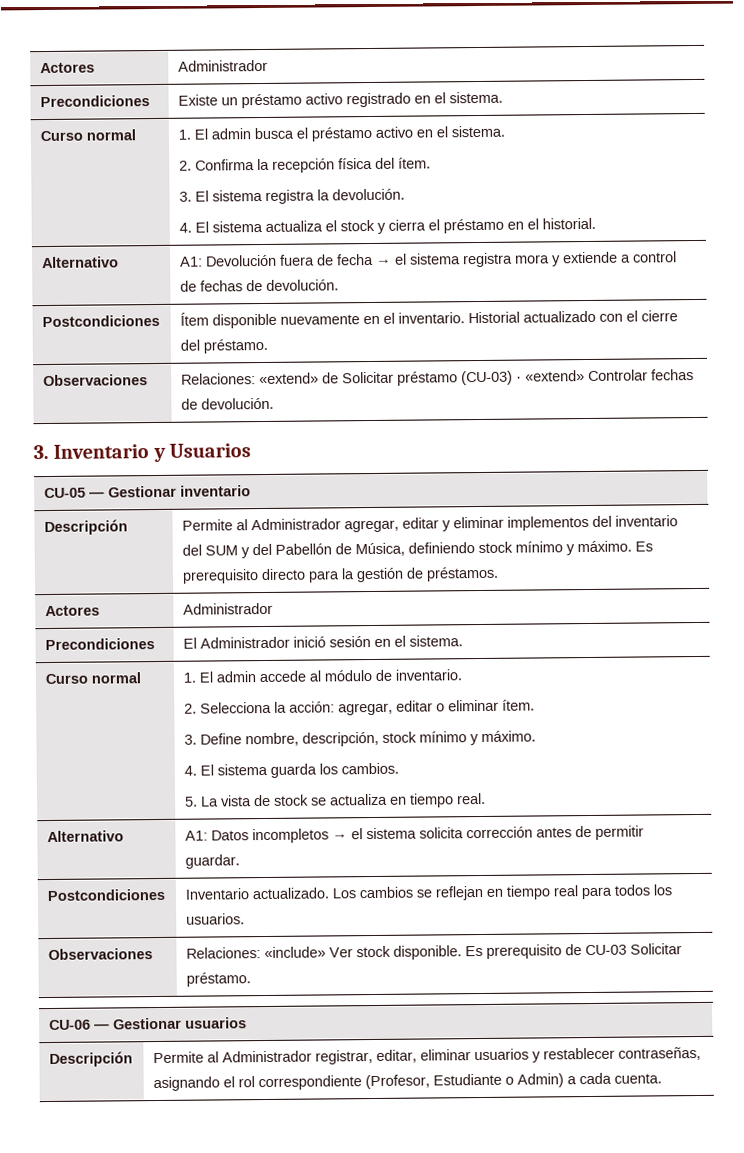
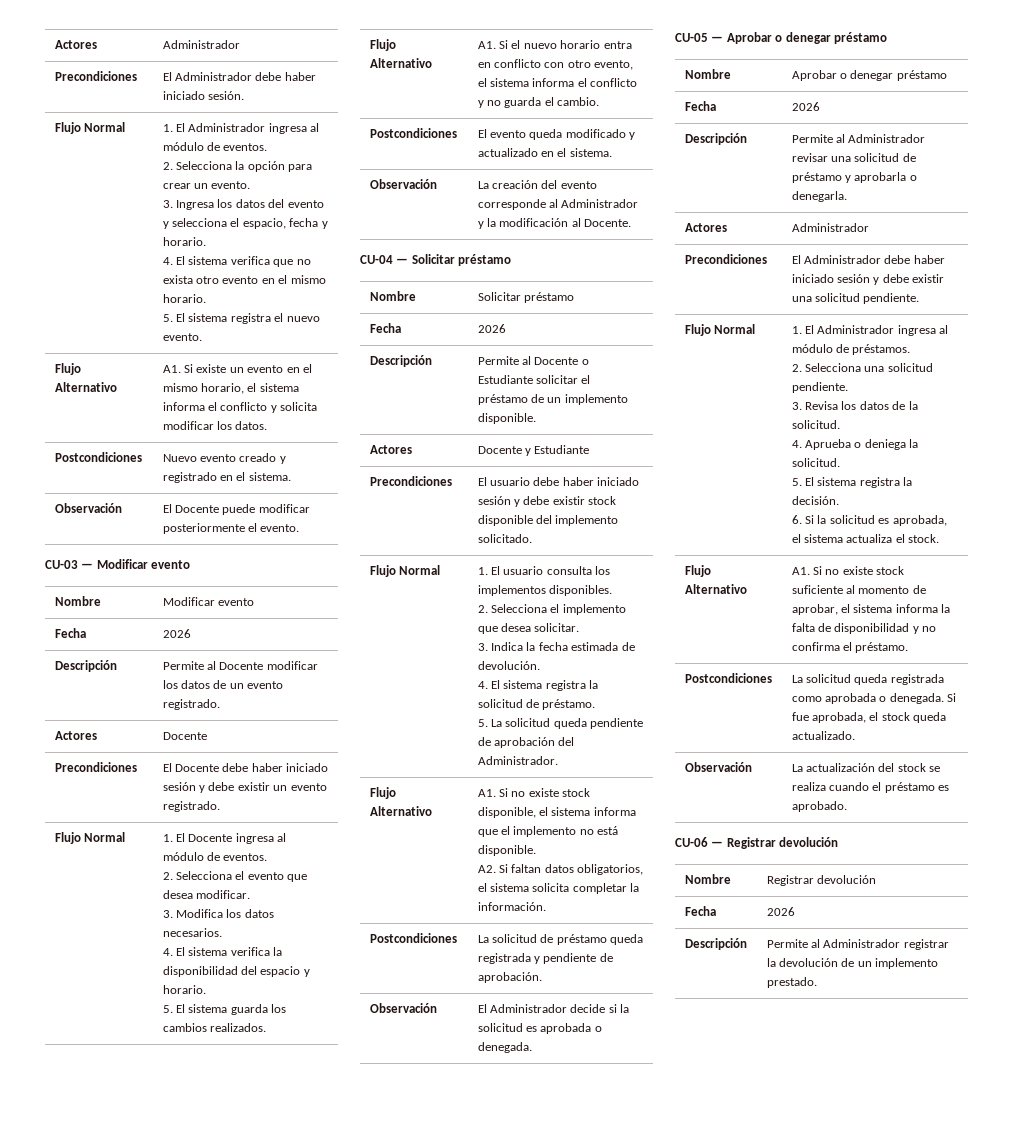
[40,62,96,74] [178,59,269,72] [40,95,151,108] [178,91,504,109] [40,129,137,142] [178,125,506,142] [179,157,432,173] [179,188,406,204] [179,217,597,234] [42,256,120,269] [180,251,678,268] [180,279,340,292] [42,314,161,328] [180,310,679,329] [180,338,269,354] [43,374,149,387] [181,369,695,386] [181,397,275,410] [33,443,252,463] [44,485,252,499] [44,519,129,536] [182,515,679,533] [182,540,654,559] [182,566,500,584] [45,605,101,617] [183,602,274,615] [45,638,156,651] [183,635,464,649] [45,672,142,685] [183,669,463,683] [184,699,536,716] [184,730,537,747] [184,762,400,778] [185,792,487,808] [47,830,125,843] [185,825,645,844] [185,854,241,869] [47,888,166,902] [185,884,673,901] [186,913,246,925] [48,948,154,961] [186,943,683,960] [186,972,252,987] [49,1017,248,1031] [49,1051,134,1068] [153,1046,702,1065] [153,1072,663,1092] Actores | Administrador // Precondiciones | Existe un préstamo activo registrado en el sistema. // Curso normal | 1. El admin busca el préstamo activo en el sistema. // 2. Confirma la recepción física del ítem. // 3. El sistema registra la devolución. // 4. El sistema actualiza el stock y cierra el préstamo en el historial. // Alternativo | A1: Devolución fuera de fecha → el sistema registra mora y extiende a control de fechas de devolución. // Postcondiciones | Ítem disponible nuevamente en el inventario. Historial actualizado con el cierre del préstamo. // Observaciones | Relaciones: «extend» de Solicitar préstamo (CU-03) · «extend» Controlar fechas de devolución. // 3. Inventario y Usuarios // CU-05 — Gestionar inventario // Descripción | Permite al Administrador agregar, editar y eliminar implementos del inventario del SUM y del Pabellón de Música, definiendo stock mínimo y máximo. Es prerequisito directo para la gestión de préstamos. // Actores | Administrador // Precondiciones | El Administrador inició sesión en el sistema. // Curso normal | 1. El admin accede al módulo de inventario. // 2. Selecciona la acción: agregar, editar o eliminar ítem. // 3. Define nombre, descripción, stock mínimo y máximo. // 4. El sistema guarda los cambios. // 5. La vista de stock se actualiza en tiempo real. // Alternativo | A1: Datos incompletos → el sistema solicita corrección antes de permitir guardar. // Postcondiciones | Inventario actualizado. Los cambios se reflejan en tiempo real para todos los usuarios. // Observaciones | Relaciones: «include» Ver stock disponible. Es prerequisito de CU-03 Solicitar préstamo. // CU-06 — Gestionar usuarios // Descripción | Permite al Administrador registrar, editar, eliminar usuarios y restablecer contraseñas, asignando el rol correspondiente (Profesor, Estudiante o Admin) a cada cuenta. -> [54,40,97,49] [162,40,240,49] [54,71,137,81] [162,72,316,81] [162,91,245,100] [54,122,126,134] [162,123,320,134] [162,142,268,151] [162,161,313,172] [162,181,251,189] [162,199,324,210] [162,218,328,229] [162,237,206,246] [162,256,311,267] [162,275,326,284] [162,294,206,303] [162,313,320,324] [162,333,202,341] [54,363,81,375] [54,382,117,392] [162,364,312,373] [162,383,299,394] [162,402,318,413] [162,421,268,430] [54,452,142,462] [162,453,286,464] [162,472,291,483] [54,503,122,513] [162,504,310,515] [162,523,300,534] [45,559,191,569] [54,596,101,606] [162,597,255,606] [54,628,86,638] [162,629,191,638] [54,660,117,672] [162,661,318,670] [162,680,284,689] [162,699,220,710] [54,731,97,740] [162,732,207,740] [54,762,137,772] [162,763,329,772] [162,782,327,793] [162,801,220,812] [54,832,126,844] [162,833,287,844] [162,852,268,861] [162,871,308,882] [162,890,251,899] [162,909,274,918] [162,928,222,937] [162,947,283,956] [162,966,310,977] [162,985,206,994] [162,1004,287,1015] [162,1023,267,1032] [369,39,396,51] [369,58,432,68] [477,40,632,49] [477,59,634,70] [477,78,638,87] [477,97,600,108] [369,128,457,138] [477,129,636,140] [477,148,612,157] [369,179,437,189] [477,180,597,189] [477,199,639,210] [477,218,632,229] [360,254,512,266] [369,291,416,301] [477,292,575,303] [369,323,401,333] [477,324,506,333] [369,355,432,367] [477,356,589,365] [477,375,591,384] [477,394,628,405] [477,413,536,424] [369,445,412,454] [477,445,590,456] [369,476,452,486] [477,477,640,486] [477,496,617,507] [477,515,619,526] [477,534,532,543] [369,565,441,577] [477,566,611,575] [477,585,613,596] [477,604,626,615] [477,623,580,634] [477,642,635,651] [477,661,540,670] [477,680,599,691] [477,699,596,710] [477,718,644,729] [477,737,575,748] [477,756,558,765] [369,787,396,799] [369,806,432,816] [477,788,591,797] [477,807,636,818] [477,826,619,837] [477,845,536,856] [477,864,644,875] [477,883,640,894] [477,902,546,911] [369,933,457,943] [477,934,644,945] [477,953,613,964] [477,972,542,983] [369,1003,437,1013] [477,1004,630,1013] [477,1023,602,1034] [477,1042,532,1053] [675,32,887,44] [684,69,731,79] [791,70,947,81] [684,101,716,111] [791,102,820,111] [684,133,747,145] [791,134,926,143] [791,153,916,162] [791,172,917,183] [791,191,847,202] [684,223,727,232] [791,223,869,232] [684,254,767,264] [791,255,945,264] [791,274,945,285] [791,293,920,304] [684,324,756,336] [791,325,949,336] [791,344,911,355] [791,363,933,372] [791,382,848,393] [791,401,918,410] [791,420,840,429] [791,439,919,450] [791,458,840,467] [791,477,913,488] [791,496,839,505] [791,515,947,526] [791,534,940,543] [684,565,711,577] [684,584,747,594] [791,566,905,575] [791,585,926,594] [791,604,951,615] [791,623,937,634] [791,642,909,653] [684,673,772,683] [791,674,944,685] [791,693,957,704] [791,712,947,723] [791,731,855,740] [684,762,752,772] [791,763,941,772] [791,782,950,793] [791,801,847,812] [675,837,839,849] [684,874,731,884] [766,875,877,886] [684,906,716,916] [766,907,795,916] [684,938,747,950] [766,939,949,950] [766,958,939,969] [766,977,817,988] Actores | Administrador // Precondiciones | El Administrador debe haber iniciado sesión. // Flujo Normal | 1. El Administrador ingresa al módulo de eventos. // 2. Selecciona la opción para crear un evento. // 3. Ingresa los datos del evento y selecciona el espacio, fecha y horario. // 4. El sistema verifica que no exista otro evento en el mismo horario. // 5. El sistema registra el nuevo evento. // Flujo Alternativo | A1. Si existe un evento en el mismo horario, el sistema informa el conflicto y solicita modificar los datos. // Postcondiciones | Nuevo evento creado y registrado en el sistema. // Observación | El Docente puede modificar posteriormente el evento. // CU-03 — Modificar evento // Nombre | Modificar evento // Fecha | 2026 // Descripción | Permite al Docente modificar los datos de un evento registrado. // Actores | Docente // Precondiciones | El Docente debe haber iniciado sesión y debe existir un evento registrado. // Flujo Normal | 1. El Docente ingresa al módulo de eventos. // 2. Selecciona el evento que desea modificar. // 3. Modifica los datos necesarios. // 4. El sistema verifica la disponibilidad del espacio y horario. // 5. El sistema guarda los cambios realizados. // Flujo Alternativo | A1. Si el nuevo horario entra en conflicto con otro evento, el sistema informa el conflicto y no guarda el cambio. // Postcondiciones | El evento queda modificado y actualizado en el sistema. // Observación | La creación del evento corresponde al Administrador y la modificación al Docente. // CU-04 — Solicitar préstamo // Nombre | Solicitar préstamo // Fecha | 2026 // Descripción | Permite al Docente o Estudiante solicitar el préstamo de un implemento disponible. // Actores | Docente y Estudiante // Precondiciones | El usuario debe haber iniciado sesión y debe existir stock disponible del implemento solicitado. // Flujo Normal | 1. El usuario consulta los implementos disponibles. // 2. Selecciona el implemento que desea solicitar. // 3. Indica la fecha estimada de devolución. // 4. El sistema registra la solicitud de préstamo. // 5. La solicitud queda pendiente de aprobación del Administrador. // Flujo Alternativo | A1. Si no existe stock disponible, el sistema informa que el implemento no está disponible. // A2. Si faltan datos obligatorios, el sistema solicita completar la información. // Postcondiciones | La solicitud de préstamo queda registrada y pendiente de aprobación. // Observación | El Administrador decide si la solicitud es aprobada o denegada. // CU-05 — Aprobar o denegar préstamo // Nombre | Aprobar o denegar préstamo // Fecha | 2026 // Descripción | Permite al Administrador revisar una solicitud de préstamo y aprobarla o denegarla. // Actores | Administrador // Precondiciones | El Administrador debe haber iniciado sesión y debe existir una solicitud pendiente. // Flujo Normal | 1. El Administrador ingresa al módulo de préstamos. // 2. Selecciona una solicitud pendiente. // 3. Revisa los datos de la solicitud. // 4. Aprueba o deniega la solicitud. // 5. El sistema registra la decisión. // 6. Si la solicitud es aprobada, el sistema actualiza el stock. // Flujo Alternativo | A1. Si no existe stock suficiente al momento de aprobar, el sistema informa la falta de disponibilidad y no confirma el préstamo. // Postcondiciones | La solicitud queda registrada como aprobada o denegada. Si fue aprobada, el stock queda actualizado. // Observación | La actualización del stock se realiza cuando el préstamo es aprobado. // CU-06 — Registrar devolución // Nombre | Registrar devolución // Fecha | 2026 // Descripción | Permite al Administrador registrar la devolución de un implemento prestado.

